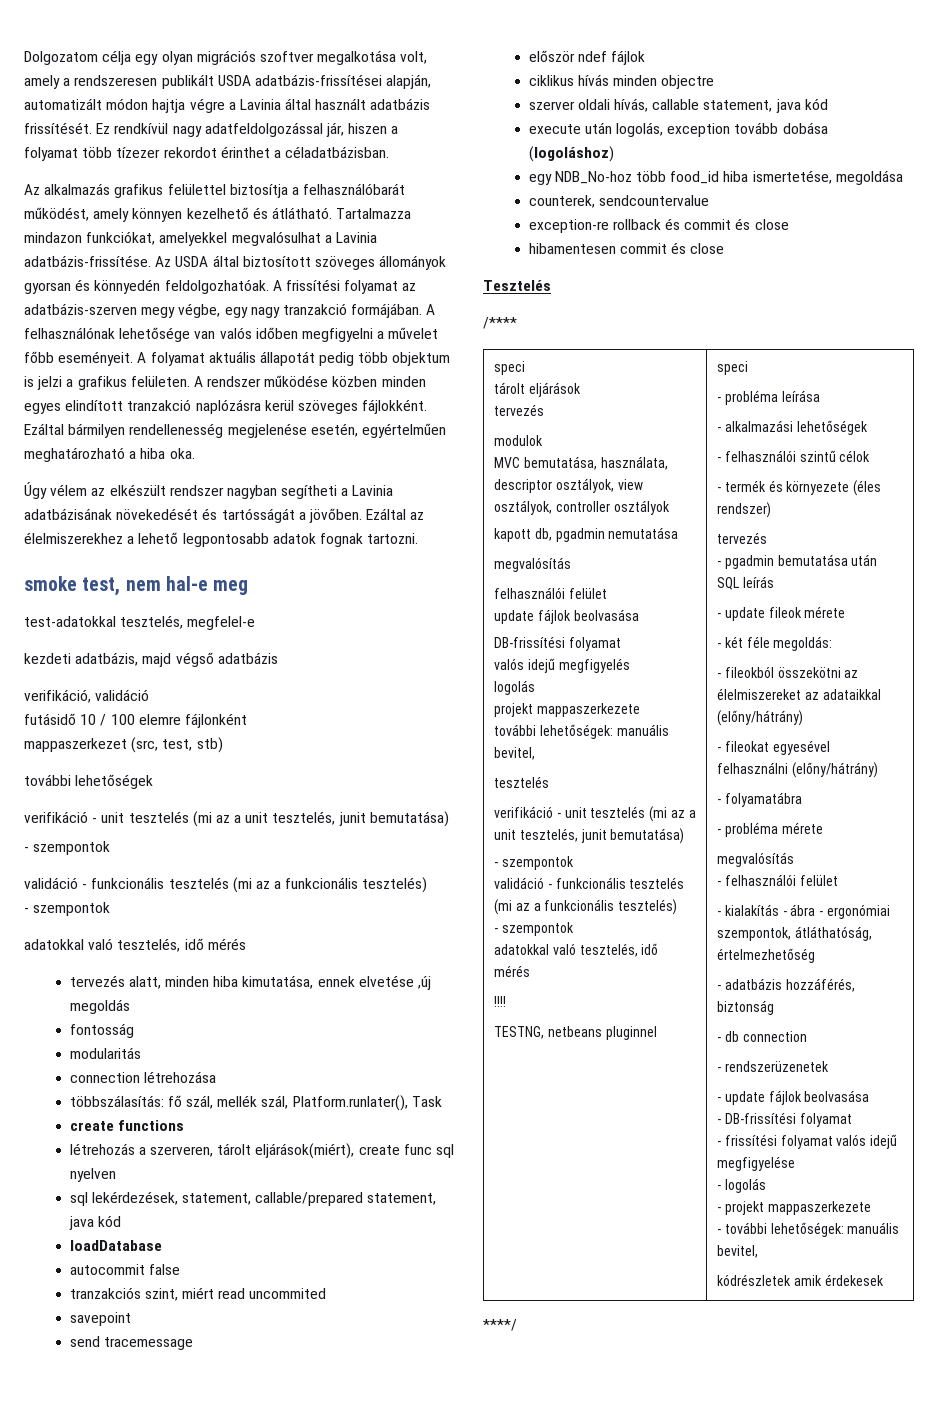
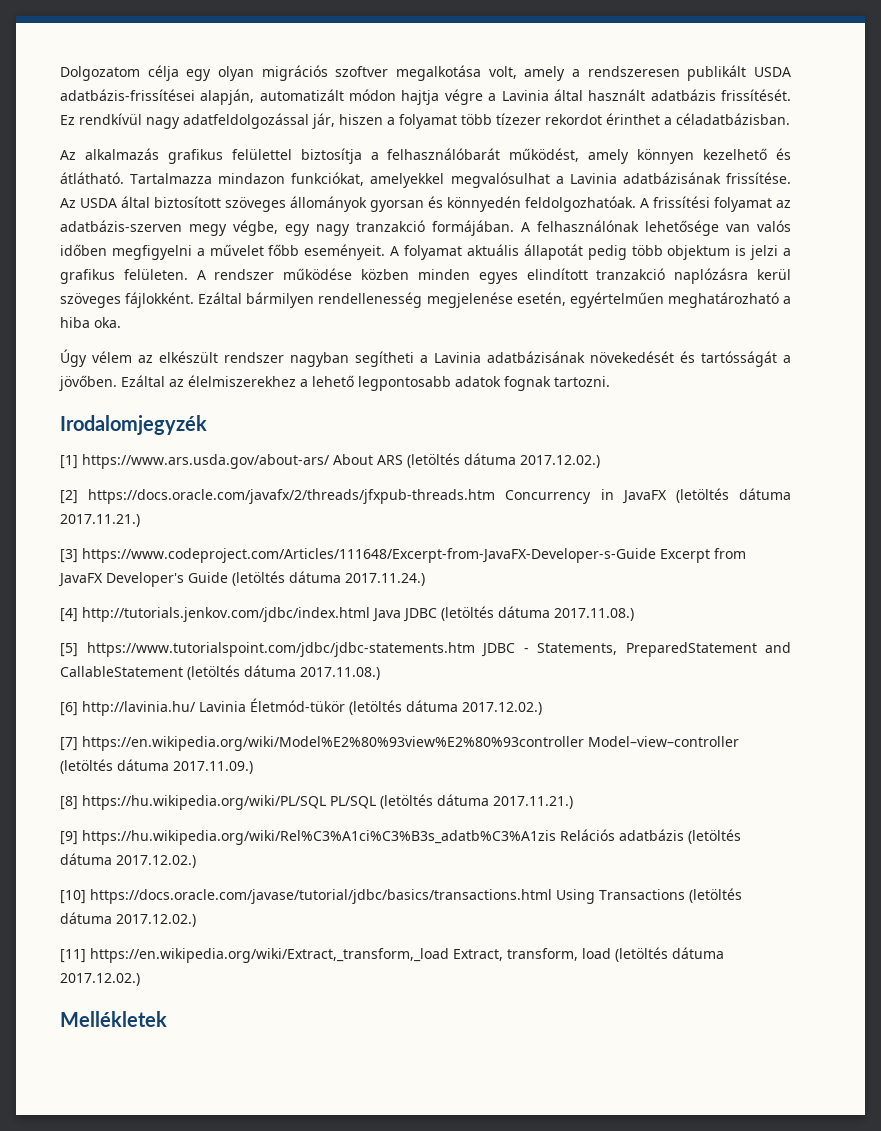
[24,255,151,267] adatbázis-frissítése. -> [622,172,791,184] adatbázisának frissítése.
[24,576,249,596] [24,615,256,630] [24,652,278,667] [24,689,150,703] [24,713,247,728] [24,737,223,753] [24,774,154,789] [24,811,449,827] [24,841,111,855] [24,877,428,893] [24,902,111,916] [24,938,246,952] [69,975,432,990] [69,999,130,1014] [69,1023,134,1038] [69,1047,141,1059] [69,1071,216,1083] [69,1095,442,1111] [69,1120,184,1131] [69,1143,455,1159] [69,1168,116,1182] [69,1191,437,1206] [68,1215,121,1230] [69,1240,162,1251] [69,1264,180,1275] [69,1287,327,1301] [69,1312,131,1326] [69,1336,193,1350] [528,50,646,65] [528,74,715,89] [528,98,828,113] [528,122,828,137] [528,146,614,162] [528,170,903,185] [528,195,709,208] [528,218,789,233] [528,242,725,254] [483,280,551,291] [483,317,517,329] [494,361,526,375] [494,382,581,397] [494,404,545,416] [494,435,544,446] [494,456,668,470] [494,478,643,493] [494,500,670,515] [494,527,679,542] [494,557,572,572] [494,587,607,599] [494,609,639,624] [494,636,621,651] [494,658,630,673] [494,680,536,695] [494,703,640,717] [494,724,669,739] [494,747,536,760] [494,776,550,788] [494,806,696,822] [494,828,685,844] [494,856,574,870] [494,877,685,889] [494,899,678,915] [494,922,574,936] [494,943,659,957] [494,965,531,977] [494,996,507,1007] [494,1026,657,1040] [717,361,749,375] [717,390,820,405] [717,420,868,435] [717,450,871,462] [717,480,882,496] [717,502,772,518] [717,532,768,544] [717,554,878,569] [717,576,774,590] [717,606,846,621] [717,636,833,651] [717,666,859,678] [717,688,881,700] [717,710,804,726] [717,740,830,755] [717,762,878,778] [717,792,802,807] [717,822,823,837] [717,852,795,867] [717,874,838,886] [717,904,891,919] [717,926,872,941] [717,948,816,963] [717,978,855,992] [717,1000,775,1015] [717,1031,807,1042] [717,1061,829,1072] [717,1090,870,1105] [717,1112,852,1127] [717,1134,898,1149] [717,1156,796,1171] [717,1178,766,1193] [717,1201,871,1215] [717,1222,900,1237] [717,1245,759,1258] [717,1274,884,1286] [483,1319,517,1331] smoke test, nem hal-e meg // test-adatokkal tesztelés, megfelel-e // kezdeti adatbázis, majd végső adatbázis // verifikáció, validáció // futásidő 10 / 100 elemre fájlonként // mappaszerkezet (src, test, stb) // további lehetőségek // verifikáció - unit tesztelés (mi az a unit tesztelés, junit bemutatása) // - szempontok // validáció - funkcionális tesztelés (mi az a funkcionális tesztelés) // - szempontok // adatokkal való tesztelés, idő mérés // tervezés alatt, minden hiba kimutatása, ennek elvetése ,új megoldás // fontosság // modularitás // connection létrehozása // többszálasítás: fő szál, mellék szál, Platform.runlater(), Task // create functions // létrehozás a szerveren, tárolt eljárások(miért), create func sql nyelven // sql lekérdezések, statement, callable/prepared statement, java kód // loadDatabase // autocommit false // tranzakciós szint, miért read uncommited // savepoint // send tracemessage // először ndef fájlok // ciklikus hívás minden objectre // szerver oldali hívás, callable statement, java kód // execute után logolás, exception tovább dobása (logoláshoz) // egy NDB_No-hoz több food_id hiba ismertetése, megoldása // counterek, sendcountervalue // exception-re rollback és commit és close // hibamentesen commit és close // Tesztelés // /**** // speci // tárolt eljárások // tervezés // modulok // MVC bemutatása, használata, descriptor osztályok, view osztályok, controller osztályok // kapott db, pgadmin nemutatása // megvalósítás // felhasználói felület // update fájlok beolvasása // DB-frissítési folyamat // valós idejű megfigyelés // logolás // projekt mappaszerkezete // további lehetőségek: manuális bevitel, // tesztelés // verifikáció - unit tesztelés (mi az a unit tesztelés, junit bemutatása) // - szempontok // validáció - funkcionális tesztelés (mi az a funkcionális tesztelés) // - szempontok // adatokkal való tesztelés, idő mérés // !!!! // TESTNG, netbeans pluginnel | speci // - probléma leírása // - alkalmazási lehetőségek // - felhasználói szintű célok // - termék és környezete (éles rendszer) // tervezés // - pgadmin bemutatása után SQL leírás // - update fileok mérete // - két féle megoldás: // - fileokból összekötni az élelmiszereket az adataikkal (előny/hátrány) // - fileokat egyesével felhasználni (előny/hátrány) // - folyamatábra // - probléma mérete // megvalósítás // - felhasználói felület // - kialakítás - ábra - ergonómiai szempontok, átláthatóság, értelmezhetőség // - adatbázis hozzáférés, biztonság // - db connection // - rendszerüzenetek // - update fájlok beolvasása // - DB-frissítési folyamat // - frissítési folyamat valós idejű megfigyelése // - logolás // - projekt mappaszerkezete // - további lehetőségek: manuális bevitel, // kódrészletek amik érdekesek // ****/ -> [60,415,207,435] [60,453,600,469] [60,488,791,504] [60,514,140,527] [60,548,746,563] [58,571,425,587] [60,606,634,622] [60,642,791,657] [60,665,380,680] [60,698,542,716] [60,736,739,751] [60,759,253,774] [60,794,573,810] [60,829,741,845] [60,853,196,868] [60,888,742,904] [60,912,196,927] [60,947,724,963] [60,973,140,986] [60,1011,167,1027] Irodalomjegyzék // [1] https://www.ars.usda.gov/about-ars/ About ARS (letöltés dátuma 2017.12.02.) // [2] https://docs.oracle.com/javafx/2/threads/jfxpub-threads.htm Concurrency in JavaFX (letöltés dátuma 2017.11.21.) // [3] https://www.codeproject.com/Articles/111648/Excerpt-from-JavaFX-Developer-s-Guide Excerpt from JavaFX Developer's Guide (letöltés dátuma 2017.11.24.) // [4] http://tutorials.jenkov.com/jdbc/index.html Java JDBC (letöltés dátuma 2017.11.08.) // [5] https://www.tutorialspoint.com/jdbc/jdbc-statements.htm JDBC - Statements, PreparedStatement and CallableStatement (letöltés dátuma 2017.11.08.) // [6] http://lavinia.hu/ Lavinia Életmód-tükör (letöltés dátuma 2017.12.02.) // [7] https://en.wikipedia.org/wiki/Model%E2%80%93view%E2%80%93controller Model–view–controller (letöltés dátuma 2017.11.09.) // [8] https://hu.wikipedia.org/wiki/PL/SQL PL/SQL (letöltés dátuma 2017.11.21.) // [9] https://hu.wikipedia.org/wiki/Rel%C3%A1ci%C3%B3s_adatb%C3%A1zis Relációs adatbázis (letöltés dátuma 2017.12.02.) // [10] https://docs.oracle.com/javase/tutorial/jdbc/basics/transactions.html Using Transactions (letöltés dátuma 2017.12.02.) // [11] https://en.wikipedia.org/wiki/Extract,_transform,_load Extract, transform, load (letöltés dátuma 2017.12.02.) // Mellékletek

